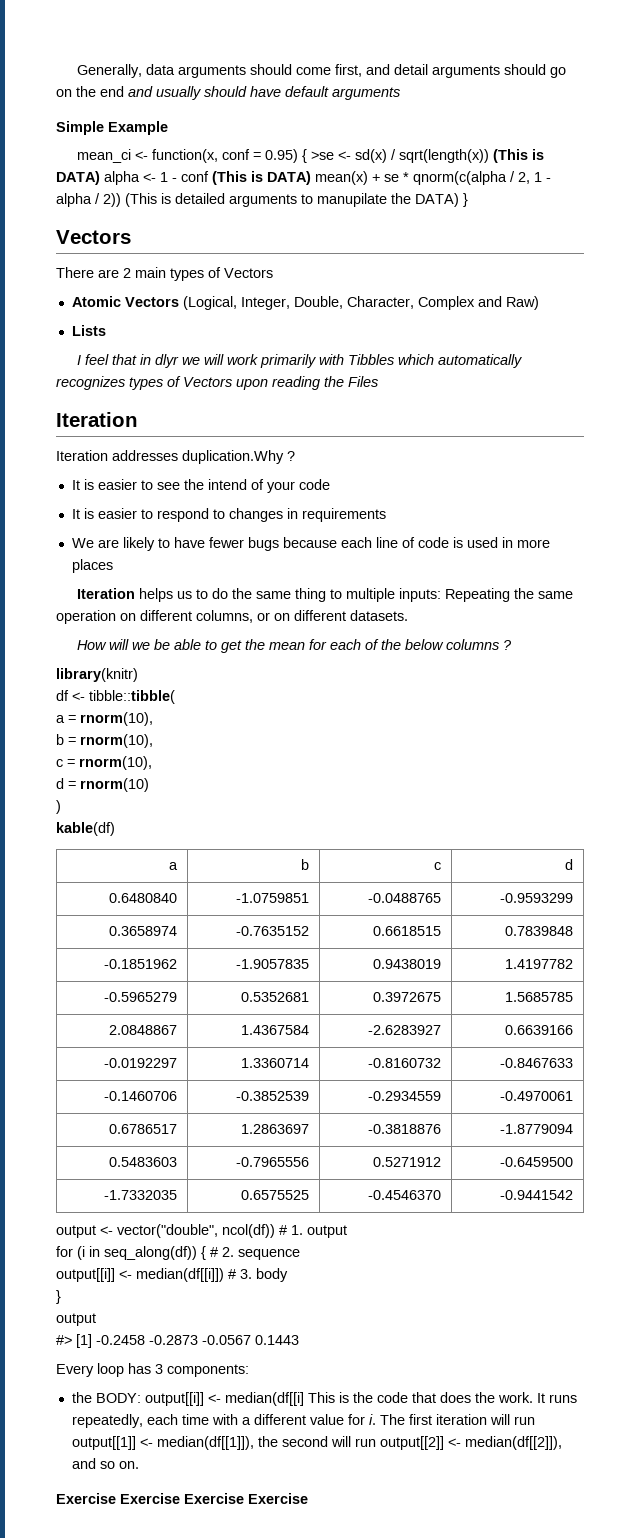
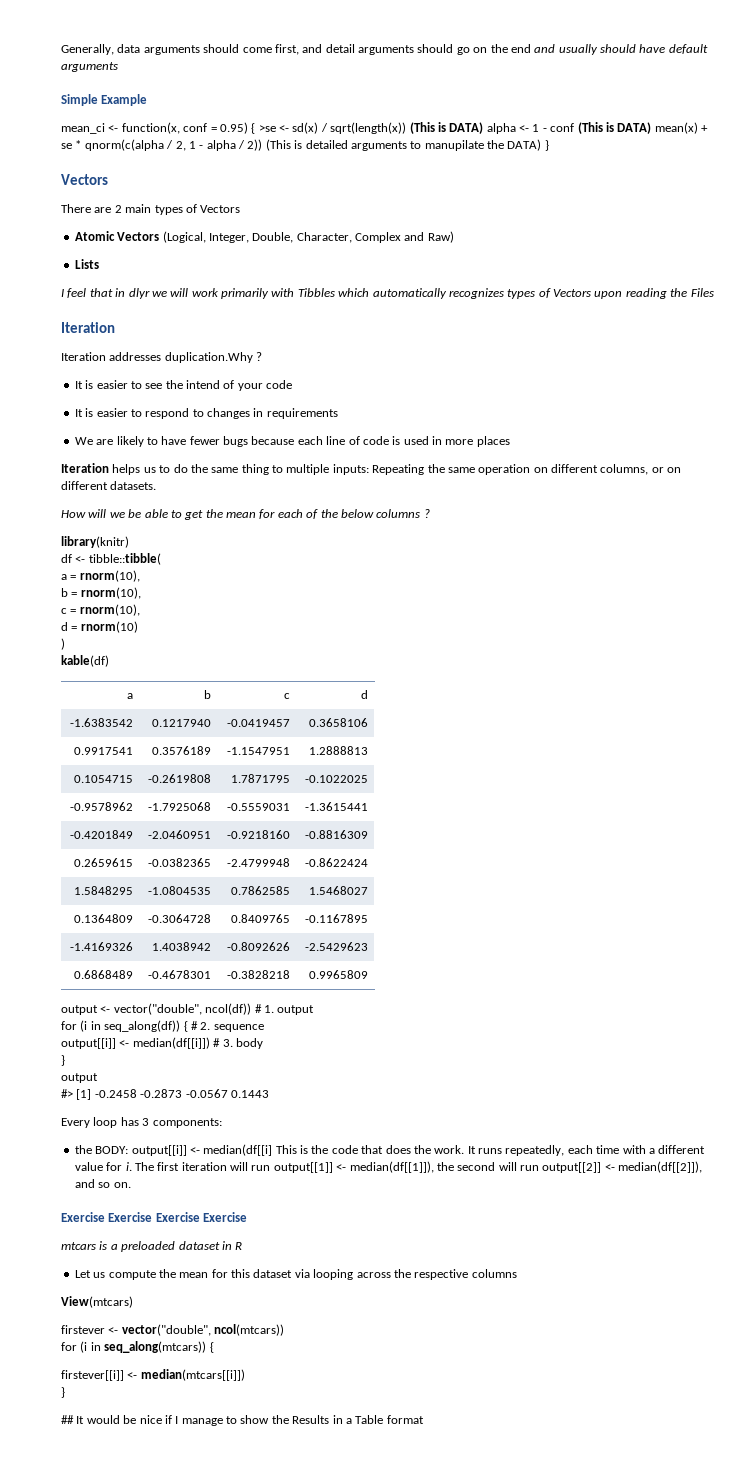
[108,893,177,903] [235,893,309,903] [367,893,441,903] [499,893,573,903] [108,926,177,936] [235,926,309,936] [372,926,441,936] [504,926,573,936] [103,959,177,969] [235,959,309,969] [372,959,441,969] [504,959,573,969] [103,992,177,1002] [240,992,309,1002] [372,992,441,1002] [504,992,573,1002] [108,1025,177,1035] [240,1025,309,1035] [367,1025,441,1035] [504,1025,573,1035] [103,1058,177,1068] [240,1058,309,1068] [367,1058,441,1068] [499,1058,573,1068] [103,1091,177,1101] [235,1091,309,1101] [367,1091,441,1101] [499,1091,573,1101] [108,1124,177,1134] [240,1124,309,1134] [367,1124,441,1134] [499,1124,573,1134] [108,1157,177,1167] [235,1157,309,1167] [372,1157,441,1167] [499,1157,573,1167] [103,1190,177,1200] [240,1190,309,1200] [367,1190,441,1200] [499,1190,573,1200] 0.6480840 | -1.0759851 | -0.0488765 | -0.9593299 // 0.3658974 | -0.7635152 | 0.6618515 | 0.7839848 // -0.1851962 | -1.9057835 | 0.9438019 | 1.4197782 // -0.5965279 | 0.5352681 | 0.3972675 | 1.5685785 // 2.0848867 | 1.4367584 | -2.6283927 | 0.6639166 // -0.0192297 | 1.3360714 | -0.8160732 | -0.8467633 // -0.1460706 | -0.3852539 | -0.2934559 | -0.4970061 // 0.6786517 | 1.2863697 | -0.3818876 | -1.8779094 // 0.5483603 | -0.7965556 | 0.5271912 | -0.6459500 // -1.7332035 | 0.6575525 | -0.4546370 | -0.9441542 -> [69,718,133,727] [151,719,211,727] [226,719,290,727] [308,718,368,727] [73,747,133,755] [151,746,211,755] [226,747,290,755] [308,746,368,755] [73,775,133,783] [147,774,211,783] [230,774,290,783] [304,775,368,783] [69,802,133,811] [147,802,211,811] [226,803,290,811] [304,802,368,811] [69,830,133,839] [147,830,211,839] [226,830,290,839] [304,830,368,839] [73,858,133,867] [147,858,211,867] [226,858,290,867] [304,858,368,867] [73,886,133,895] [147,886,211,895] [230,886,290,895] [308,886,368,895] [73,914,133,923] [147,914,211,923] [230,914,290,923] [304,914,368,923] [69,942,133,951] [151,942,211,951] [226,942,290,951] [304,942,368,951] [73,970,133,979] [147,970,211,979] [226,970,290,979] [308,970,368,979] -1.6383542 | 0.1217940 | -0.0419457 | 0.3658106 // 0.9917541 | 0.3576189 | -1.1547951 | 1.2888813 // 0.1054715 | -0.2619808 | 1.7871795 | -0.1022025 // -0.9578962 | -1.7925068 | -0.5559031 | -1.3615441 // -0.4201849 | -2.0460951 | -0.9218160 | -0.8816309 // 0.2659615 | -0.0382365 | -2.4799948 | -0.8622424 // 1.5848295 | -1.0804535 | 0.7862585 | 1.5468027 // 0.1364809 | -0.3064728 | 0.8409765 | -0.1167895 // -1.4169326 | 1.4038942 | -0.8092626 | -2.5429623 // 0.6868489 | -0.4678301 | -0.3828218 | 0.9965809
(308, 1498) none -> [61,1241,243,1252] [74,1269,517,1280] [61,1296,133,1308] [61,1324,285,1336] [61,1341,214,1353] [61,1369,245,1381] [61,1387,65,1398] [61,1415,424,1426] // mtcars is a preloaded dataset in R // Let us compute the mean for this dataset via looping across the respective columns // View(mtcars) // firstever <- vector("double", ncol(mtcars)) // for (i in seq_along(mtcars)) { // firstever[[i]] <- median(mtcars[[i]]) // } // ## It would be nice if I manage to show the Results in a Table format

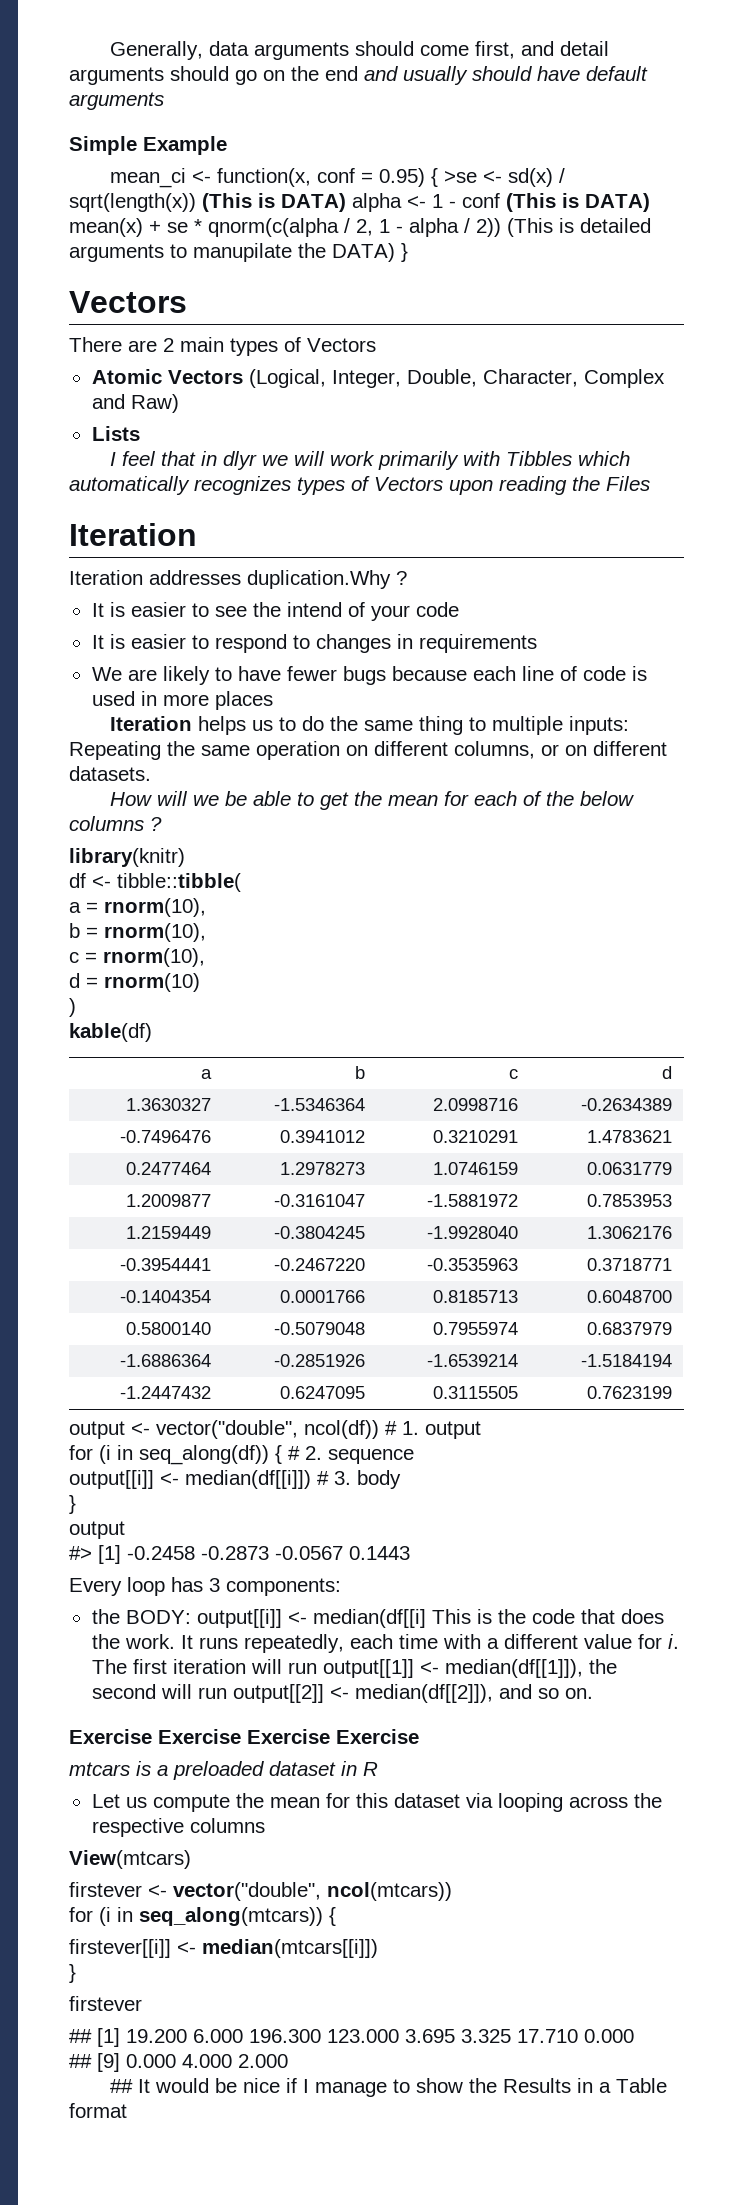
[69,718,133,727] [151,719,211,727] [226,719,290,727] [308,718,368,727] [73,747,133,755] [151,746,211,755] [226,747,290,755] [308,746,368,755] [73,775,133,783] [147,774,211,783] [230,774,290,783] [304,775,368,783] [69,802,133,811] [147,802,211,811] [226,803,290,811] [304,802,368,811] [69,830,133,839] [147,830,211,839] [226,830,290,839] [304,830,368,839] [73,858,133,867] [147,858,211,867] [226,858,290,867] [304,858,368,867] [73,886,133,895] [147,886,211,895] [230,886,290,895] [308,886,368,895] [73,914,133,923] [147,914,211,923] [230,914,290,923] [304,914,368,923] [69,942,133,951] [151,942,211,951] [226,942,290,951] [304,942,368,951] [73,970,133,979] [147,970,211,979] [226,970,290,979] [308,970,368,979] -1.6383542 | 0.1217940 | -0.0419457 | 0.3658106 // 0.9917541 | 0.3576189 | -1.1547951 | 1.2888813 // 0.1054715 | -0.2619808 | 1.7871795 | -0.1022025 // -0.9578962 | -1.7925068 | -0.5559031 | -1.3615441 // -0.4201849 | -2.0460951 | -0.9218160 | -0.8816309 // 0.2659615 | -0.0382365 | -2.4799948 | -0.8622424 // 1.5848295 | -1.0804535 | 0.7862585 | 1.5468027 // 0.1364809 | -0.3064728 | 0.8409765 | -0.1167895 // -1.4169326 | 1.4038942 | -0.8092626 | -2.5429623 // 0.6868489 | -0.4678301 | -0.3828218 | 0.9965809 -> [125,1098,211,1111] [273,1098,365,1111] [432,1098,518,1111] [580,1098,672,1111] [119,1130,211,1143] [279,1130,365,1143] [432,1130,518,1143] [586,1130,672,1143] [125,1162,211,1175] [279,1162,365,1175] [432,1162,518,1175] [586,1162,672,1175] [125,1194,211,1207] [273,1194,365,1207] [426,1194,518,1207] [586,1194,672,1207] [125,1226,211,1239] [273,1226,365,1239] [426,1226,518,1239] [586,1226,672,1239] [119,1258,211,1271] [273,1258,365,1271] [426,1258,518,1271] [586,1258,672,1271] [119,1290,211,1303] [279,1290,365,1303] [432,1290,518,1303] [586,1290,672,1303] [125,1322,211,1335] [273,1322,365,1335] [432,1322,518,1335] [586,1322,672,1335] [119,1354,211,1367] [273,1354,365,1367] [426,1354,518,1367] [580,1354,672,1367] [119,1386,211,1399] [279,1386,365,1399] [432,1386,518,1399] [586,1386,672,1399] 1.3630327 | -1.5346364 | 2.0998716 | -0.2634389 // -0.7496476 | 0.3941012 | 0.3210291 | 1.4783621 // 0.2477464 | 1.2978273 | 1.0746159 | 0.0631779 // 1.2009877 | -0.3161047 | -1.5881972 | 0.7853953 // 1.2159449 | -0.3804245 | -1.9928040 | 1.3062176 // -0.3954441 | -0.2467220 | -0.3535963 | 0.3718771 // -0.1404354 | 0.0001766 | 0.8185713 | 0.6048700 // 0.5800140 | -0.5079048 | 0.7955974 | 0.6837979 // -1.6886364 | -0.2851926 | -1.6539214 | -1.5184194 // -1.2447432 | 0.6247095 | 0.3115505 | 0.7623199
(65, 1392) none -> [69,1996,142,2011] [69,2028,634,2047] [69,2053,288,2072] // firstever // ## [1] 19.200 6.000 196.300 123.000 3.695 3.325 17.710 0.000 // ## [9] 0.000 4.000 2.000

